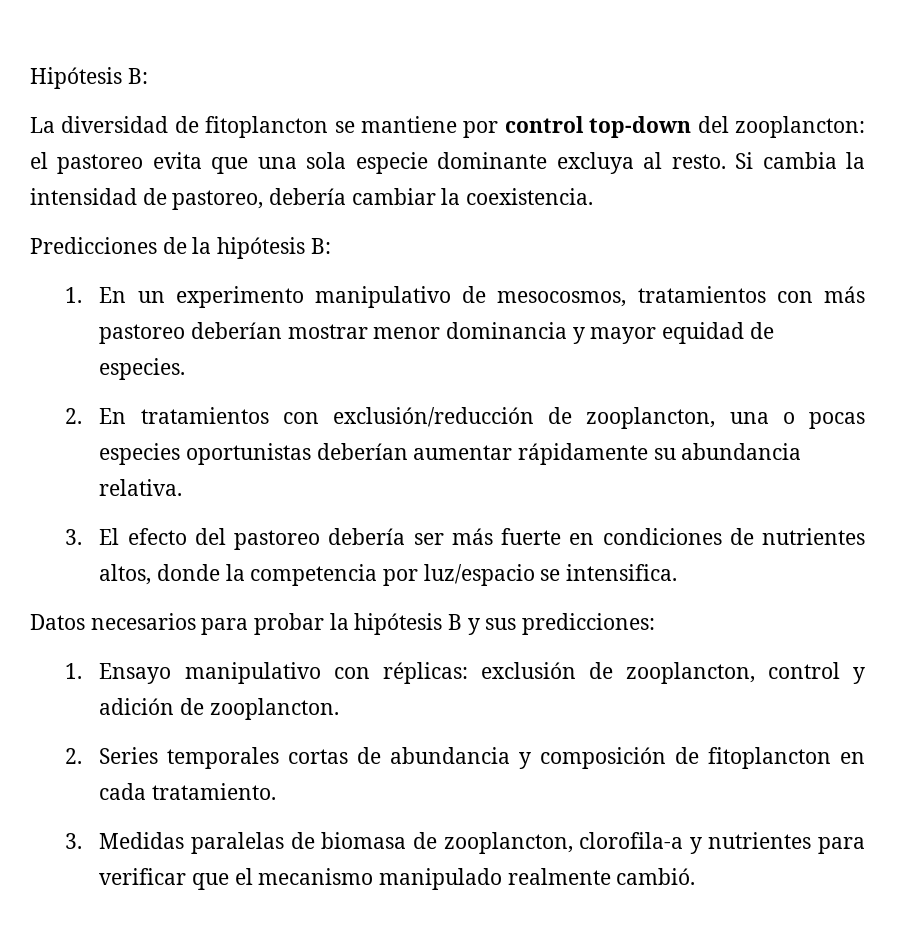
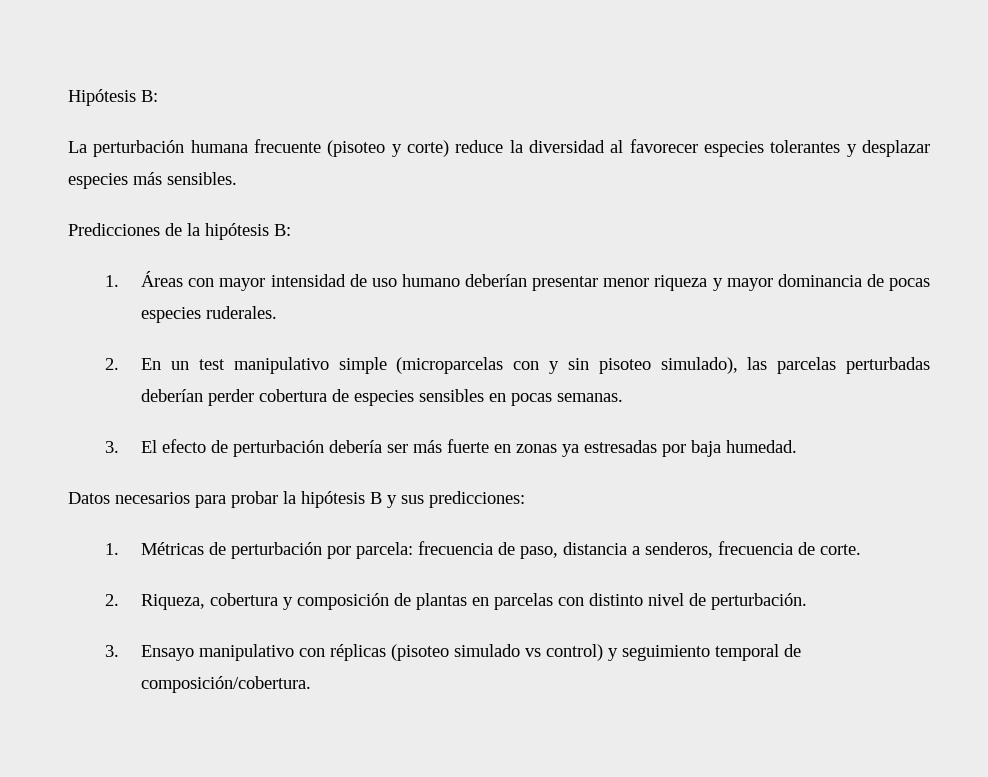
[61,116,865,138] [30,152,865,174] [30,188,594,210] diversidad de fitoplancton se mantiene por control top-down del zooplancton: el pastoreo evita que una sola especie dominante excluya al resto. Si cambia la intensidad de pastoreo, debería cambiar la coexistencia. -> [93,139,931,157] [68,172,237,189] perturbación humana frecuente (pisoteo y corte) reduce la diversidad al favorecer especies tolerantes y desplazar especies más sensibles.
[99,286,865,308] [99,322,774,344] [99,358,186,380] [64,407,865,429] [99,443,802,465] [99,479,183,496] En un experimento manipulativo de mesocosmos, tratamientos con más pastoreo deberían mostrar menor dominancia y mayor equidad de especies. // 2. En tratamientos con exclusión/reducción de zooplancton, una o pocas especies oportunistas deberían aumentar rápidamente su abundancia relativa. -> [141,271,930,291] [141,306,278,323] [104,357,930,374] [141,389,624,406] Áreas con mayor intensidad de uso humano deberían presentar menor riqueza y mayor dominancia de pocas especies ruderales. // 2. En un test manipulativo simple (microparcelas con y sin pisoteo simulado), las parcelas perturbadas deberían perder cobertura de especies sensibles en pocas semanas.
[194,528,321,550] del pastoreo -> [211,440,325,457] de perturbación
[602,528,866,545] [99,564,678,586] condiciones de nutrientes altos, donde la competencia por luz/espacio se intensifica. -> [516,440,798,457] zonas ya estresadas por baja humedad.
[99,662,865,684] [99,698,339,720] [64,747,865,769] [99,783,277,800] [64,832,865,854] [99,868,696,890] Ensayo manipulativo con réplicas: exclusión de zooplancton, control y adición de zooplancton. // 2. Series temporales cortas de abundancia y composición de fitoplancton en cada tratamiento. // 3. Medidas paralelas de biomasa de zooplancton, clorofila-a y nutrientes para verificar que el mecanismo manipulado realmente cambió. -> [141,541,862,559] [104,593,808,610] [104,644,802,661] [141,676,312,693] Métricas de perturbación por parcela: frecuencia de paso, distancia a senderos, frecuencia de corte. // 2. Riqueza, cobertura y composición de plantas en parcelas con distinto nivel de perturbación. // 3. Ensayo manipulativo con réplicas (pisoteo simulado vs control) y seguimiento temporal de composición/cobertura.

